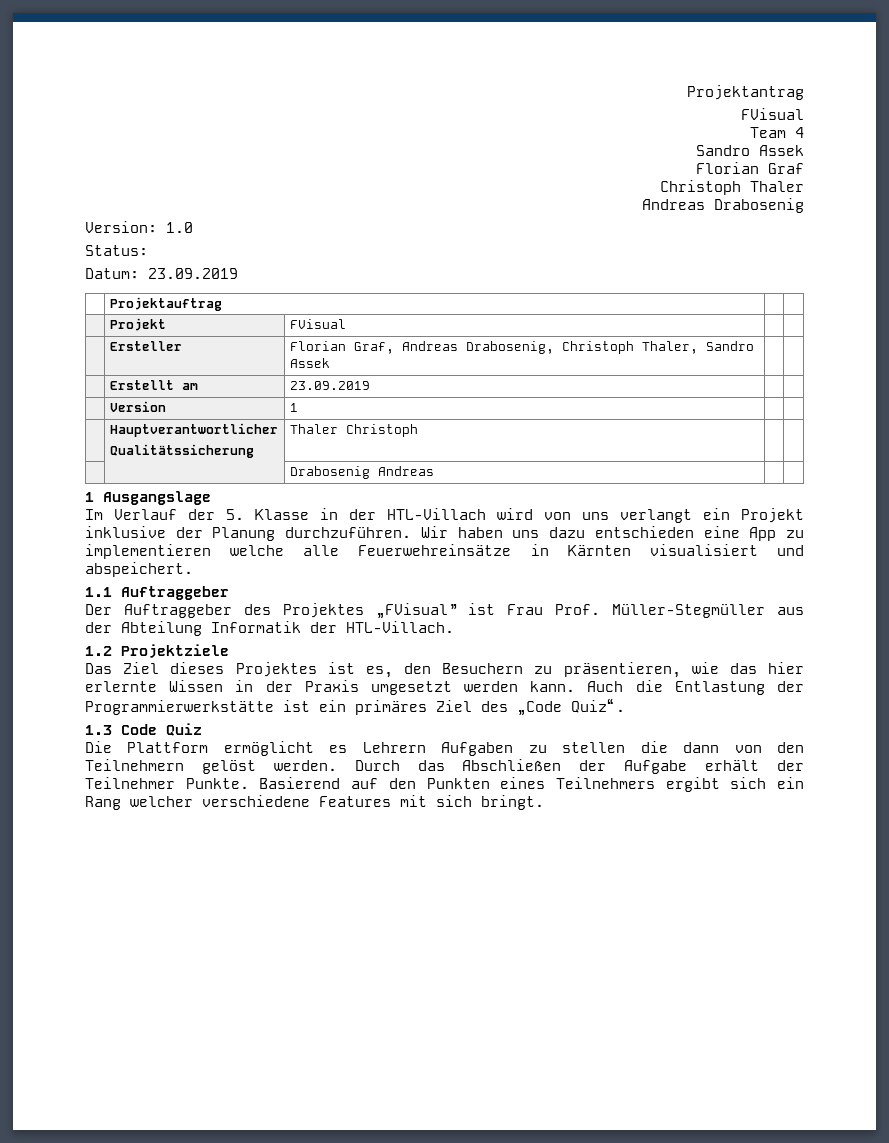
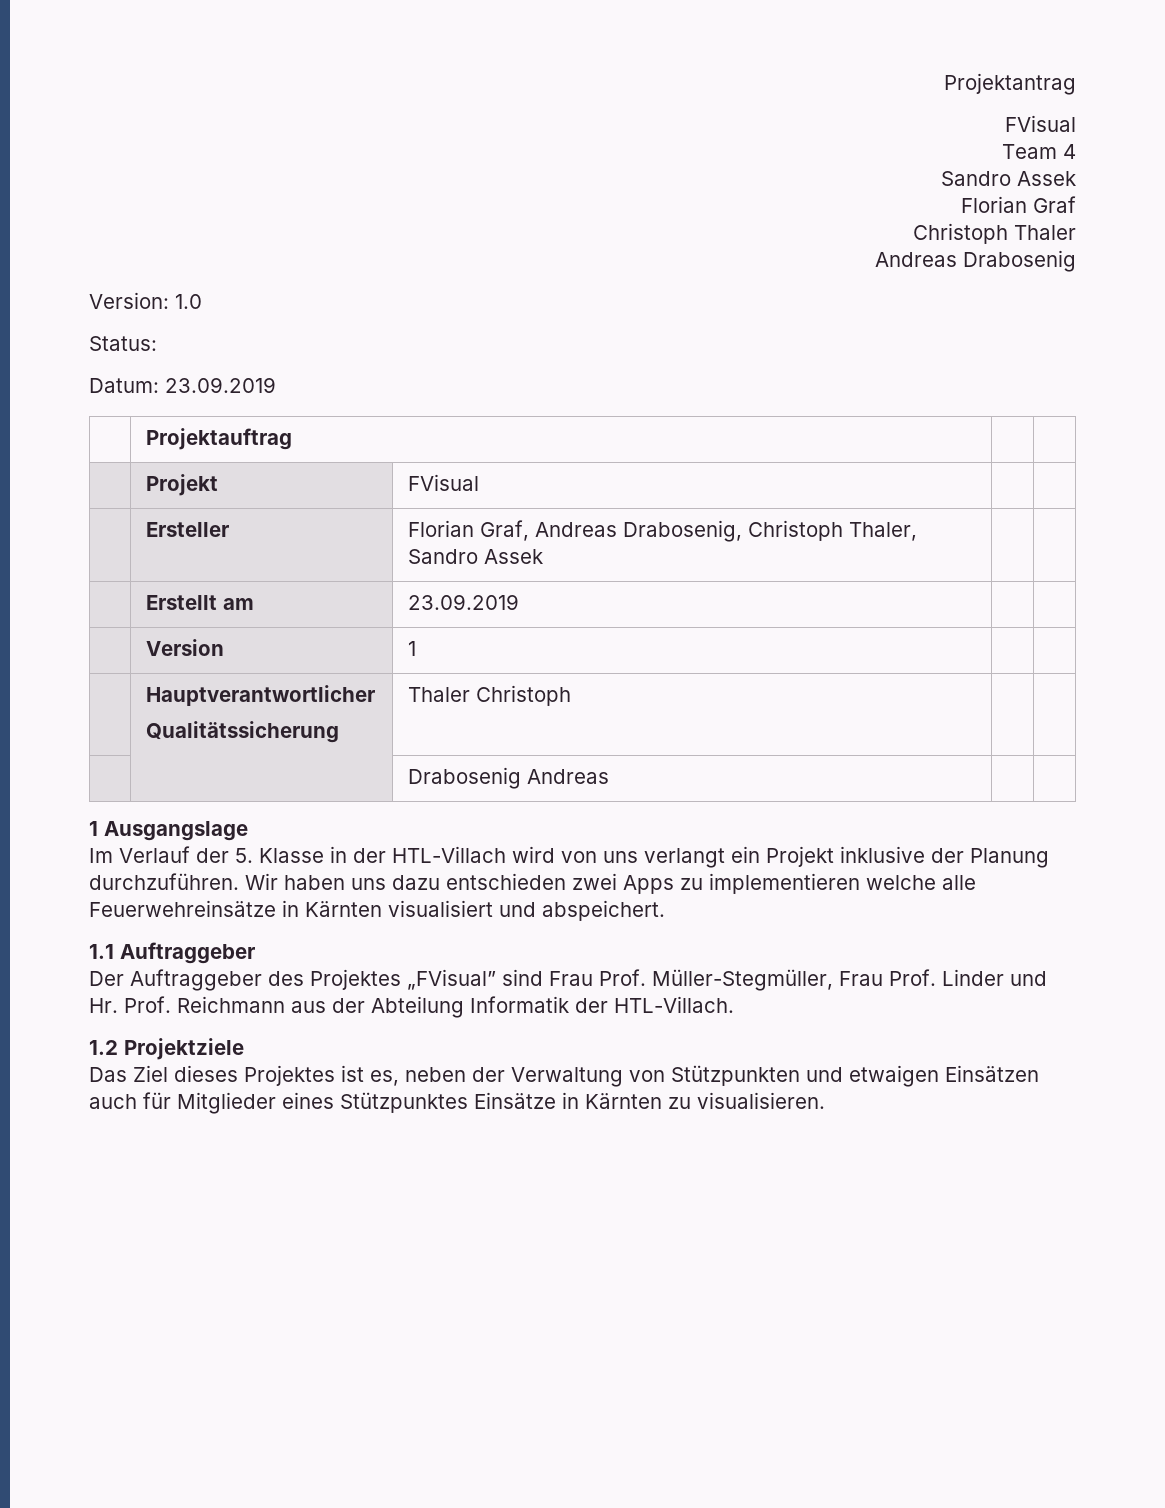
[703,526,777,541] eine App -> [572,873,674,894] zwei Apps
[468,603,766,618] ist Frau Prof. Müller-Stegmüller -> [502,969,1047,991] [89,996,285,1013] sind Frau Prof. Müller-Stegmüller, Frau Prof. Linder und Hr. Prof. Reichmann
[404,662,804,678] [85,680,804,695] [85,698,625,716] [85,723,202,736] [85,741,805,756] [85,759,805,774] [85,777,804,792] [85,795,544,810] den Besuchern zu präsentieren, wie das hier erlernte Wissen in der Praxis umgesetzt werden kann. Auch die Entlastung der Programmierwerkstätte ist ein primäres Ziel des „Code Quiz“. // 1.3 Code Quiz // Die Plattform ermöglicht es Lehrern Aufgaben zu stellen die dann von den Teilnehmern gelöst werden. Durch das Abschließen der Aufgabe erhält der Teilnehmer Punkte. Basierend auf den Punkten eines Teilnehmers ergibt sich ein Rang welcher verschiedene Features mit sich bringt. -> [405,1065,1039,1087] [89,1092,825,1114] neben der Verwaltung von Stützpunkten und etwaigen Einsätzen auch für Mitglieder eines Stützpunktes Einsätze in Kärnten zu visualisieren.

